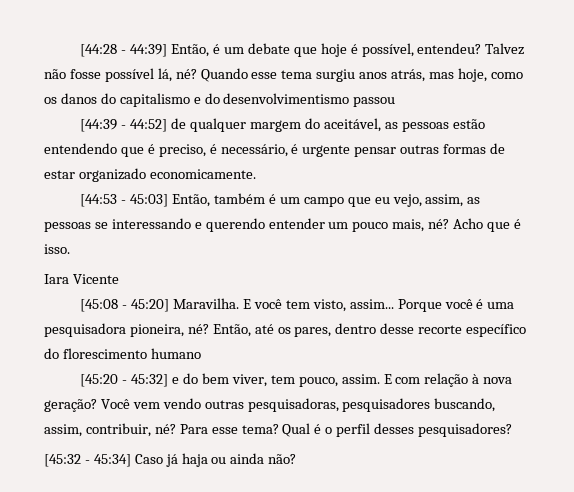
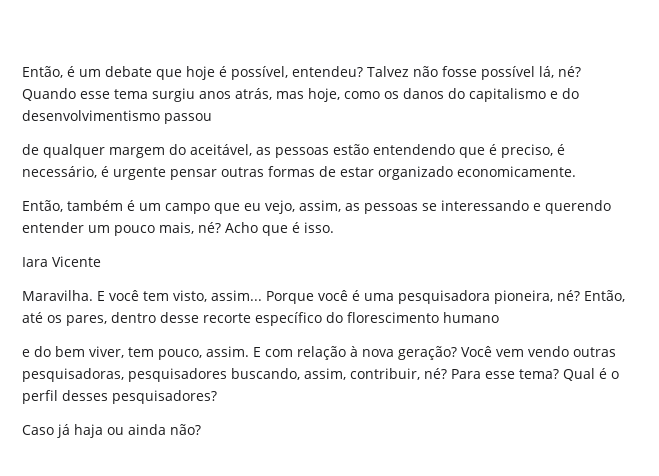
[80,44,168,57] [44:28 - 44:39] -> (22, 72) none
[80,119,168,132] [44:39 - 44:52] -> (212, 118) none
[80,194,169,207] [44:53 - 45:03] -> (576, 171) none
[80,299,170,312] [45:08 - 45:20] -> (101, 261) none
[80,374,169,387] [45:20 - 45:32] -> (499, 317) none
[44,454,131,467] [45:32 - 45:34] -> (217, 397) none

